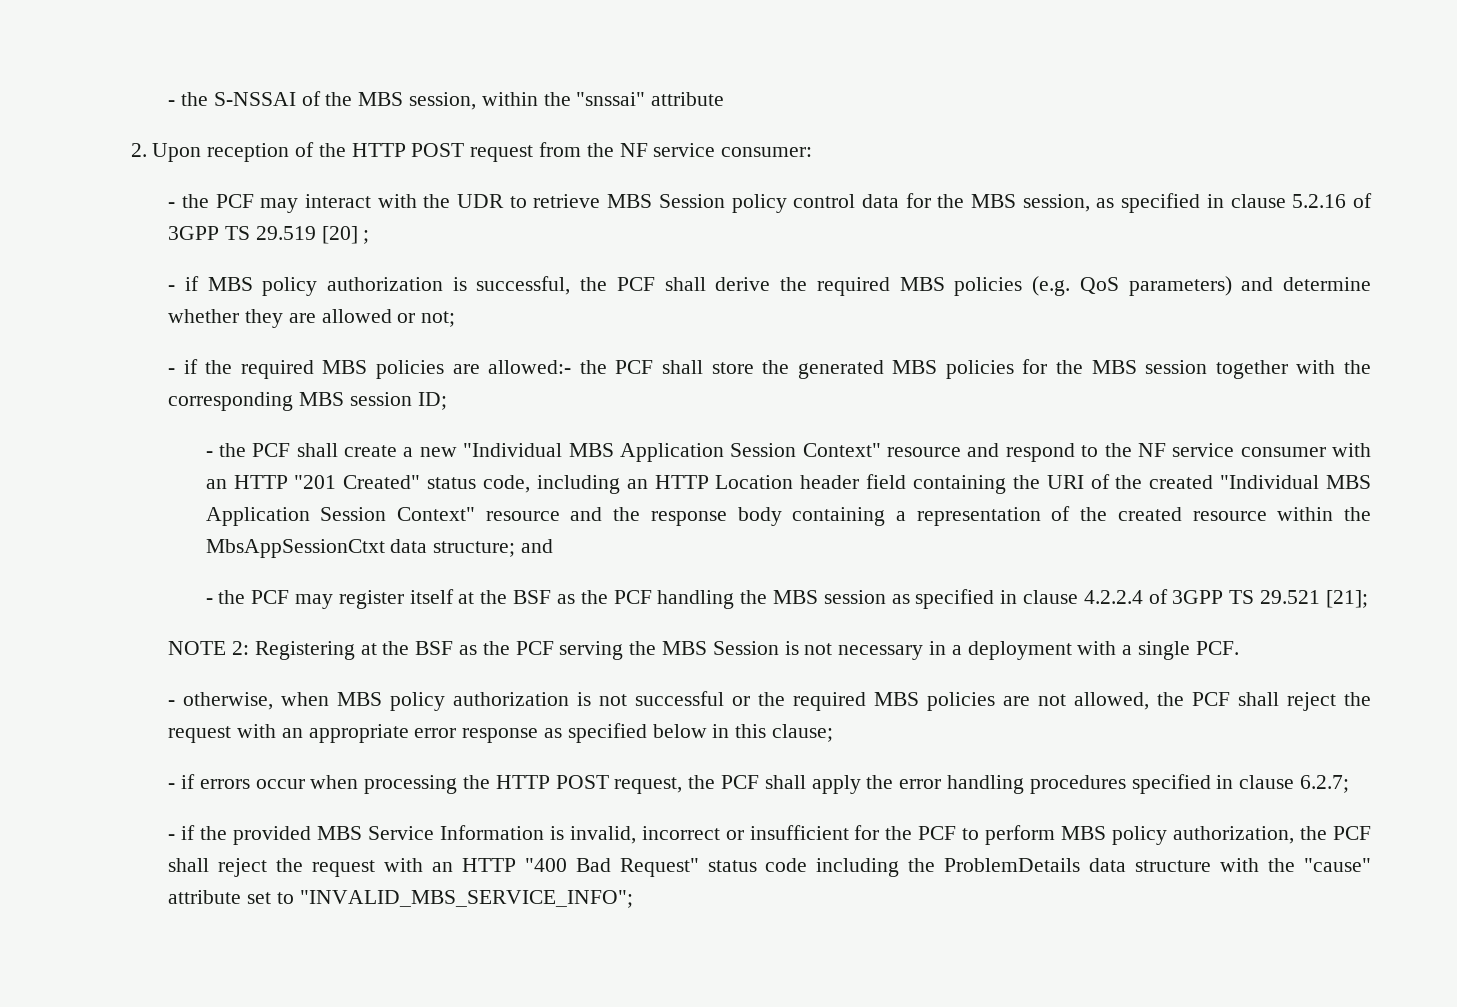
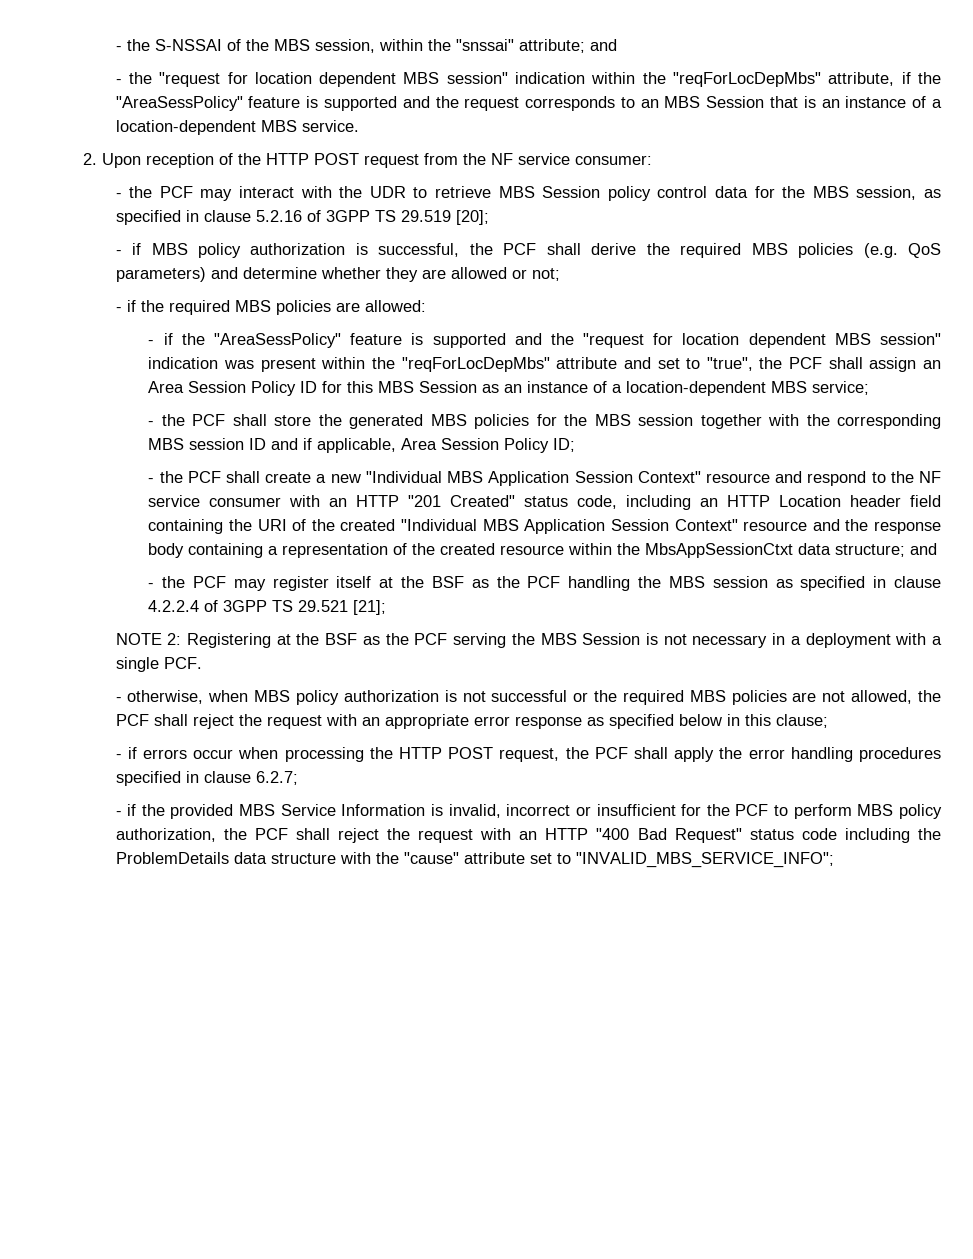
[651,92,725,106] attribute -> [518,39,617,53] [115,72,941,87] [115,96,943,111] [115,120,359,135] attribute; and // - the "request for location dependent MBS session" indication within the "reqForLocDepMbs" attribute, if the "AreaSessPolicy" feature is supported and the request corresponds to an MBS Session that is an instance of a location-dependent MBS service.
[321,226,370,244] [20] ; -> [455,210,489,225] [20];
[488,360,572,374] allowed:- -> [364,300,426,312] [148,333,941,348] [148,357,941,372] [148,381,870,396] [148,421,155,426] allowed: // - if the "AreaSessPolicy" feature is supported and the "request for location dependent MBS session" indication was present within the "reqForLocDepMbs" attribute and set to "true", the PCF shall assign an Area Session Policy ID for this MBS Session as an instance of a location-dependent MBS service; // -
(412, 399) none -> [249,438,550,453] ID and if applicable, Area Session Policy

